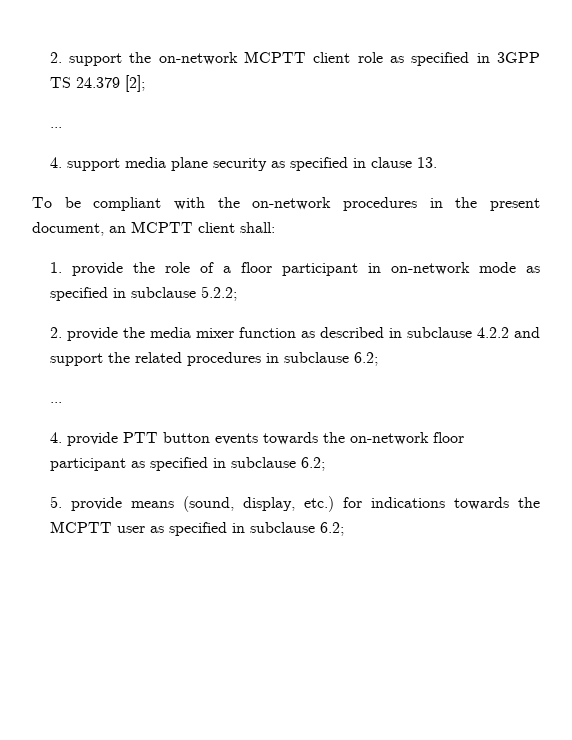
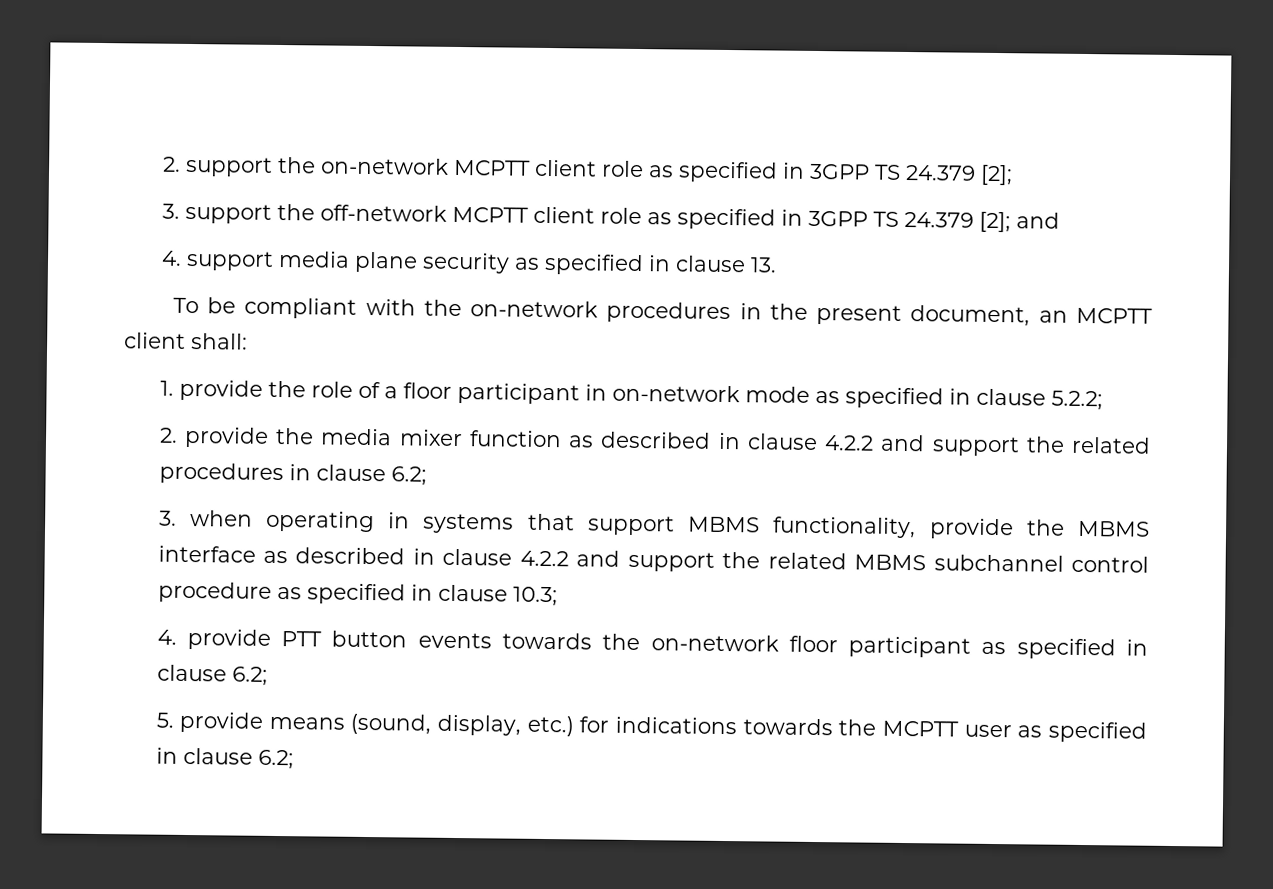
[49,127,62,128] ... -> [161,203,1060,233] 3. support the off-network MCPTT client role as specified in 3GPP TS 24.379 [2]; and
[130,287,196,298] subclause -> [975,388,1046,406] clause
[406,327,472,338] subclause -> [746,433,818,451] clause
[283,352,378,366] [49,402,62,403] subclause 6.2; // ... -> [315,464,427,486] [158,510,1151,540] [157,545,1149,573] [157,581,558,607] clause 6.2; // 3. when operating in systems that support MBMS functionality, provide the MBMS interface as described in clause 4.2.2 and support the related MBMS subchannel control procedure as specified in clause 10.3;
[230,457,296,468] subclause -> [156,664,227,682] clause
[249,522,315,533] subclause -> [182,747,253,765] clause

